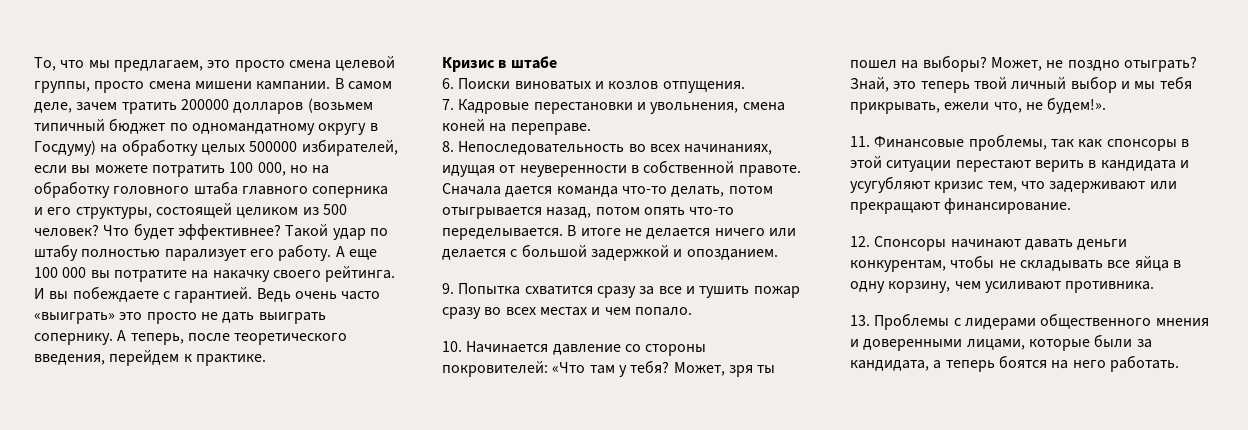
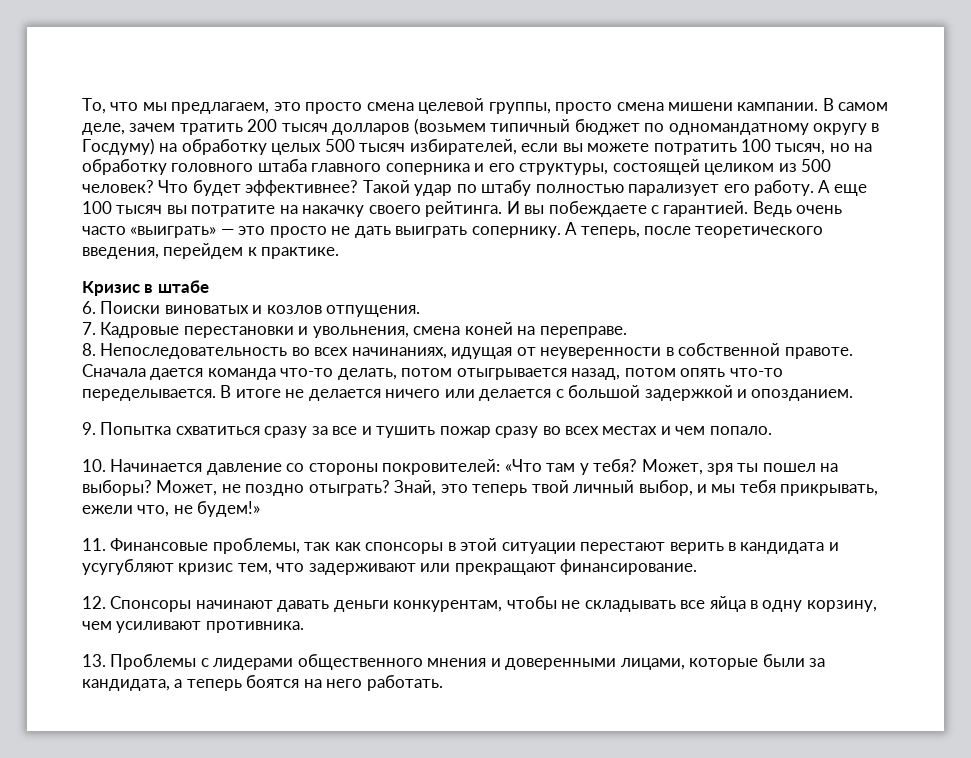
[180,99,229,110] 200000 -> [247,119,328,132] 200 тысяч
[249,141,298,152] 500000 -> [324,139,406,152] 500 тысяч
[257,162,286,176] 000, -> [775,143,826,155] тысяч,
[62,267,87,278] 000 -> [116,205,163,214] тысяч
(115, 318) none -> [220,229,234,235] —
[524,286,593,295] схватится -> [175,426,260,435] схватиться
[1070,76,1117,93] выбор -> [638,480,693,496] выбор,
[1047,97,1107,114] будем!». -> [197,501,261,517] будем!»

